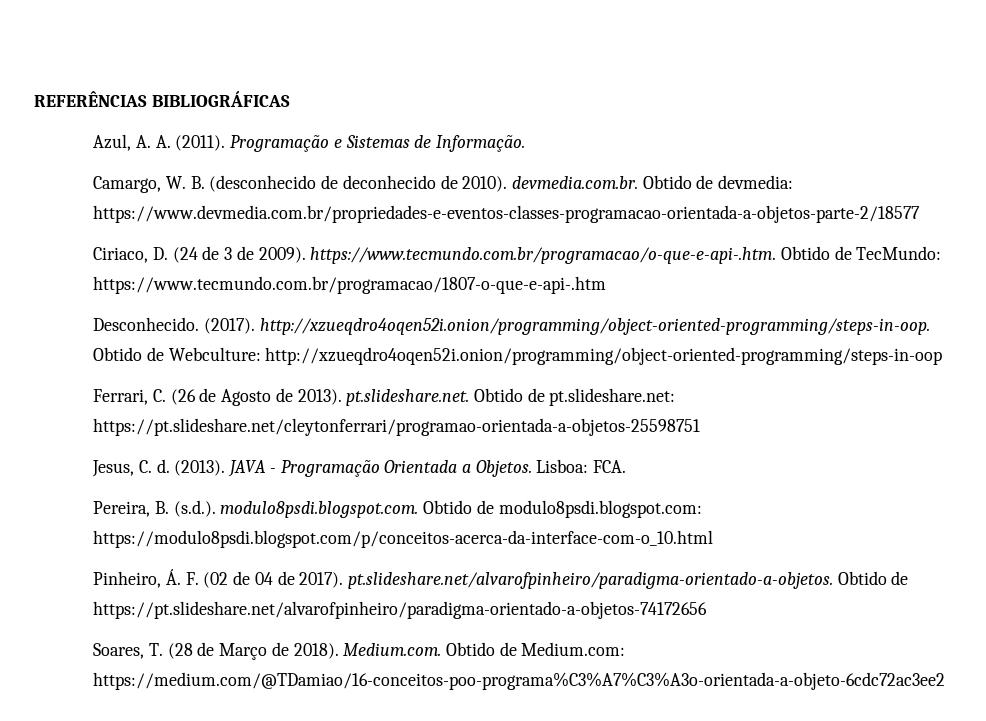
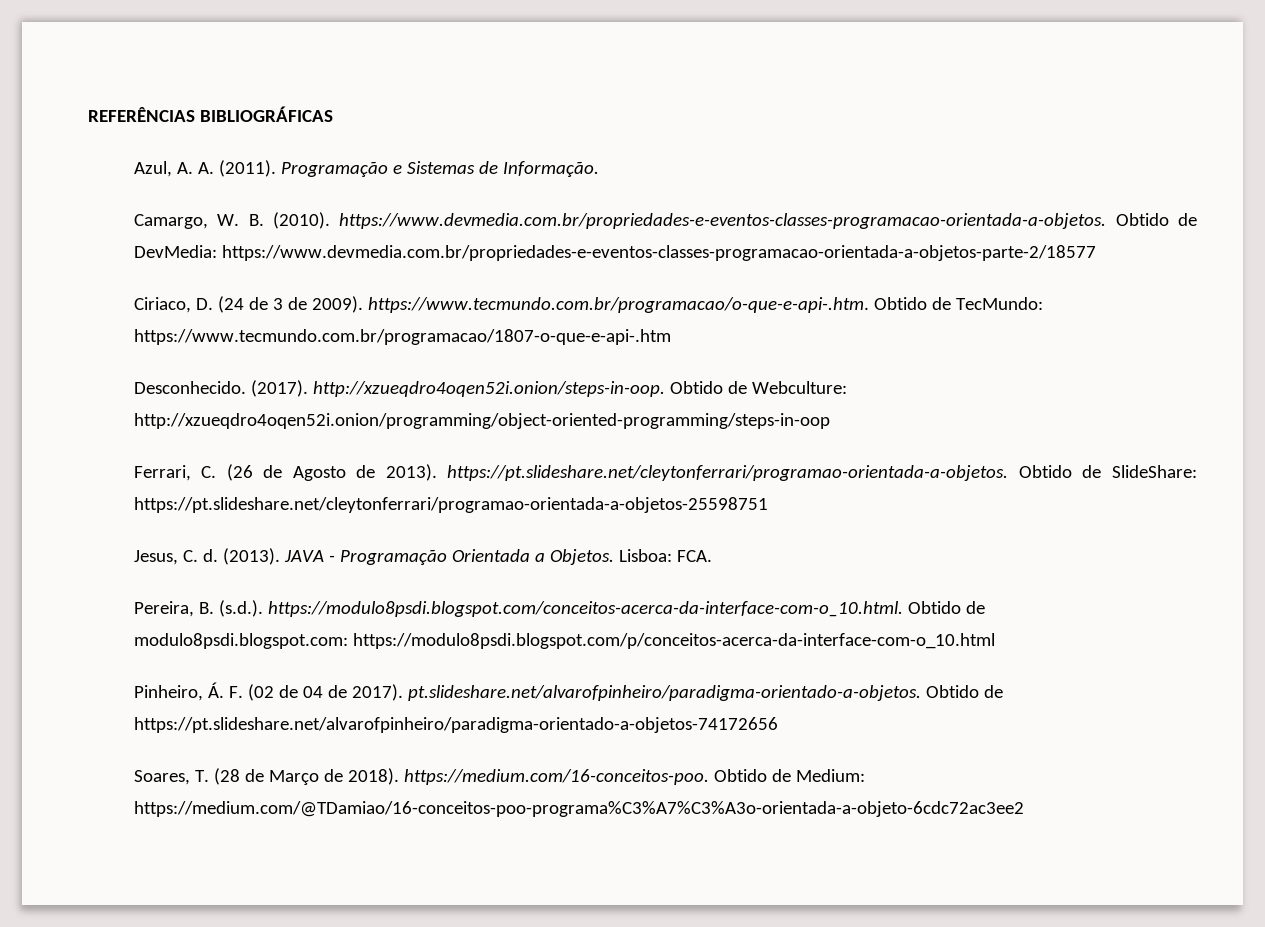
[209,175,794,192] (desconhecido de deconhecido de 2010). devmedia.com.br. Obtido de devmedia: -> [272,212,1197,229] [133,245,217,258] (2010). https://www.devmedia.com.br/propriedades-e-eventos-classes-programacao-orientada-a-objetos. Obtido de DevMedia:
[259,318,930,335] http://xzueqdro4oqen52i.onion/programming/object-oriented-programming/steps-in-oop. -> [312,381,665,397] http://xzueqdro4oqen52i.onion/steps-in-oop.
[346,388,676,406] pt.slideshare.net. Obtido de pt.slideshare.net: -> [447,465,1197,481] https://pt.slideshare.net/cleytonferrari/programao-orientada-a-objetos. Obtido de SlideShare:
[220,501,419,518] modulo8psdi.blogspot.com. -> [267,601,903,617] https://modulo8psdi.blogspot.com/conceitos-acerca-da-interface-com-o_10.html.
[343,642,626,656] Medium.com. Obtido de Medium.com: -> [403,769,865,785] https://medium.com/16-conceitos-poo. Obtido de Medium:

